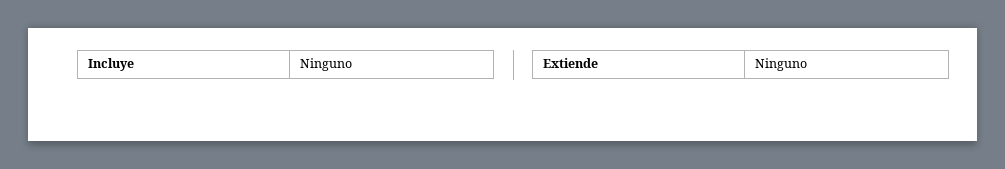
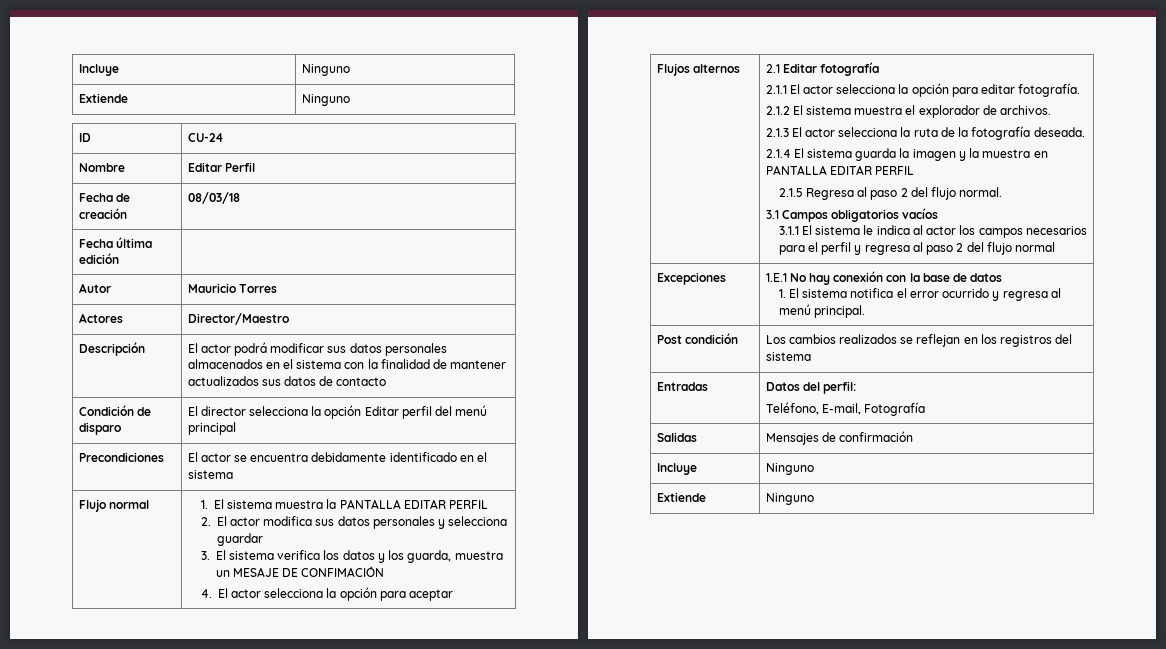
[87,58,134,71] [299,58,352,71] [542,58,598,68] [754,58,807,71] Incluye | Ninguno // Extiende | Ninguno -> [78,64,119,76] [301,64,350,76] [78,93,128,103] [301,94,350,106] [78,133,91,142] [187,133,224,142] [78,163,125,172] [187,162,255,172] [78,193,130,202] [78,208,127,219] [187,192,240,204] [78,237,152,248] [78,253,119,264] [78,283,111,293] [187,283,277,293] [78,313,123,323] [187,313,289,325] [78,342,145,356] [187,342,447,356] [187,359,507,369] [187,376,387,386] [78,405,151,416] [78,422,121,435] [187,405,488,419] [187,422,236,435] [78,452,164,462] [187,452,488,462] [187,470,233,479] [78,499,149,512] [200,499,489,509] [200,516,508,529] [216,533,263,546] [200,550,503,563] [215,566,385,577] [200,587,454,601] [656,63,740,76] [765,62,880,76] [765,83,1081,97] [765,105,1052,118] [765,126,1085,140] [765,148,1048,161] [765,165,915,175] [778,187,1003,200] [765,208,939,222] [778,225,1087,238] [778,242,1056,255] [656,272,726,285] [765,271,1003,285] [778,288,1061,301] [778,304,865,318] [656,333,738,344] [765,334,1073,347] [765,352,811,361] [656,382,708,391] [765,381,857,394] [765,402,926,416] [656,432,697,442] [765,431,914,445] [656,463,697,475] [765,463,814,475] [656,492,706,502] [765,493,814,505] Incluye | Ninguno // Extiende | Ninguno // ID | CU-24 // Nombre | Editar Perfil // Fecha de creación | 08/03/18 // Fecha última edición | // Autor | Mauricio Torres // Actores | Director/Maestro // Descripción | El actor podrá modificar sus datos personales almacenados en el sistema con la finalidad de mantener actualizados sus datos de contacto // Condición de disparo | El director selecciona la opción Editar perfil del menú principal // Precondiciones | El actor se encuentra debidamente identificado en el sistema // Flujo normal | 1. El sistema muestra la PANTALLA EDITAR PERFIL // 2. El actor modifica sus datos personales y selecciona guardar // 3. El sistema verifica los datos y los guarda, muestra un MESAJE DE CONFIMACIÓN // 4. El actor selecciona la opción para aceptar // Flujos alternos | 2.1 Editar fotografía // 2.1.1 El actor selecciona la opción para editar fotografía. // 2.1.2 El sistema muestra el explorador de archivos. // 2.1.3 El actor selecciona la ruta de la fotografía deseada. // 2.1.4 El sistema guarda la imagen y la muestra en PANTALLA EDITAR PERFIL // 2.1.5 Regresa al paso 2 del flujo normal. // 3.1 Campos obligatorios vacíos // 3.1.1 El sistema le indica al actor los campos necesarios para el perfil y regresa al paso 2 del flujo normal // Excepciones | 1.E.1 No hay conexión con la base de datos // 1. El sistema notifica el error ocurrido y regresa al menú principal. // Post condición | Los cambios realizados se reflejan en los registros del sistema // Entradas | Datos del perfil: // Teléfono, E-mail, Fotografía // Salidas | Mensajes de confirmación // Incluye | Ninguno // Extiende | Ninguno

